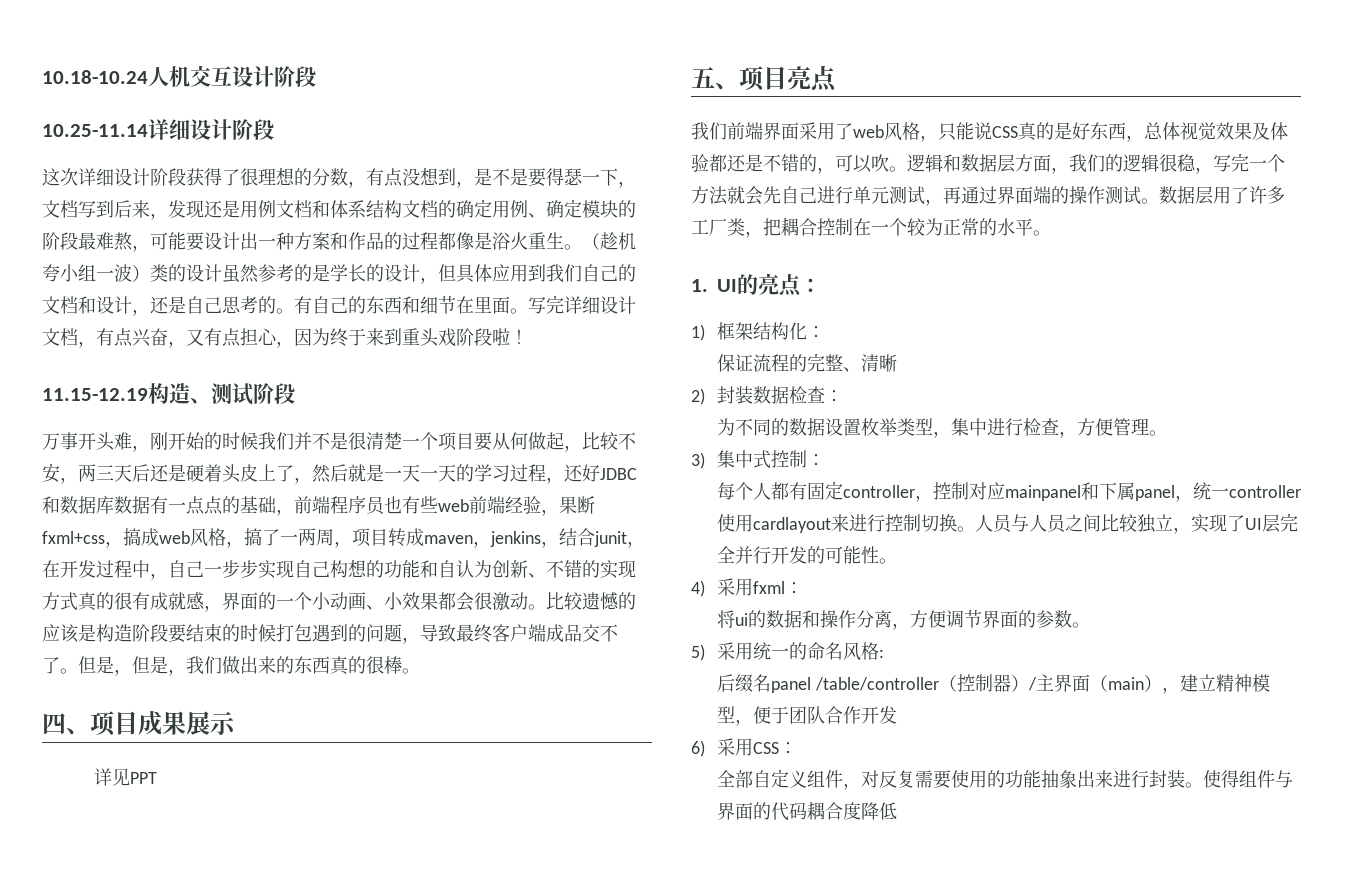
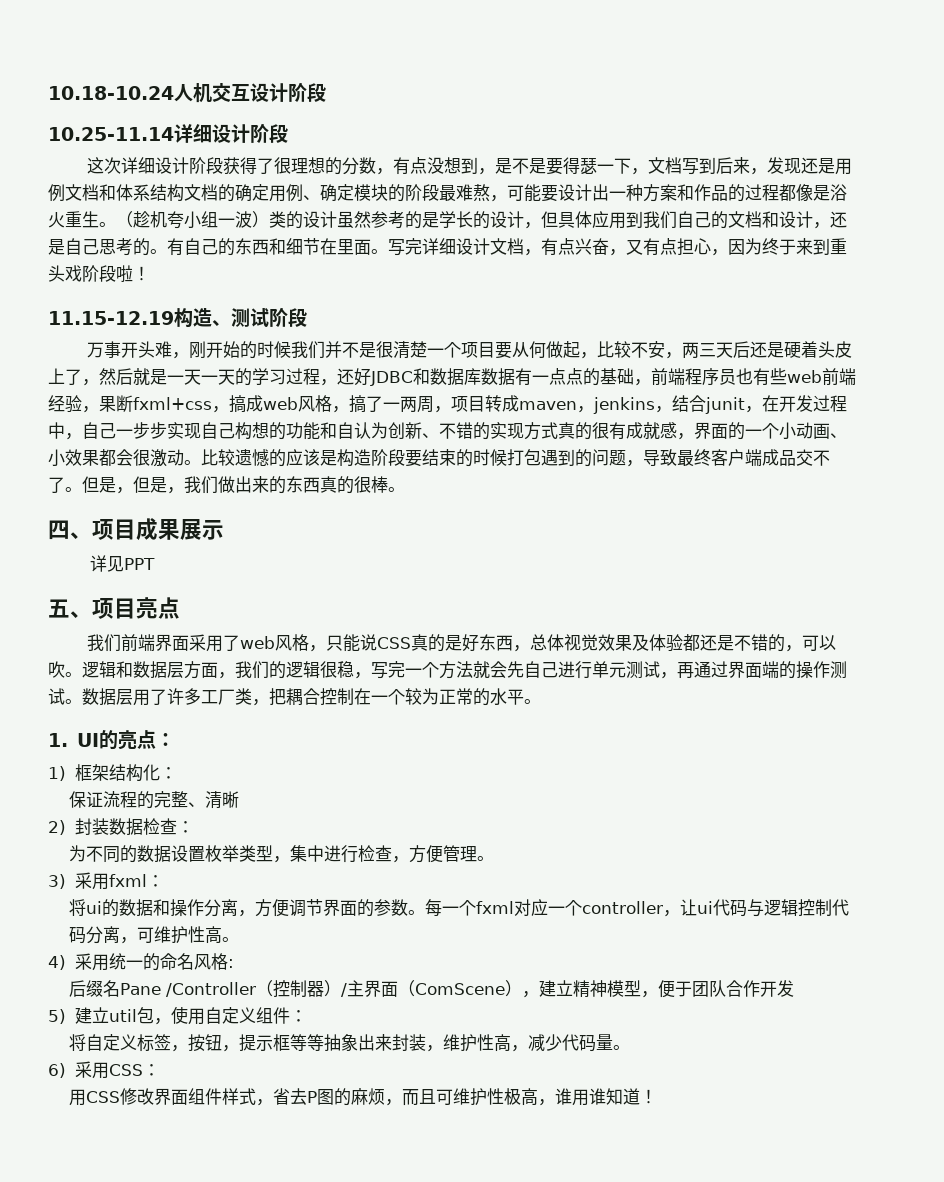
[716,450,825,469] [716,481,1301,502] [716,513,1298,534] [716,546,897,564] [691,580,705,597] 集中式控制： // 每个人都有固定controller，控制对应mainpanel和下属panel，统一controller使用cardlayout来进行控制切换。人员与人员之间比较独立，实现了UI层完全并行开发的可能性。 // 4) -> (66, 881) none
[691,644,705,661] // 5) -> [425,899,850,917] [69,926,240,944] [48,955,66,970] 每一个fxml对应一个controller，让ui代码与逻辑控制代码分离，可维护性高。 // 4)
[770,677,939,693] panel /table/controller -> [120,982,257,997] Pane /Controller
[1107,677,1144,690] main -> [415,983,506,995] ComScene
[691,738,797,757] [716,769,1293,790] [716,801,897,821] 6)采用CSS： // 全部自定义组件，对反复需要使用的功能抽象出来进行封装。使得组件与界面的代码耦合度降低 -> [48,1006,307,1025] [69,1034,631,1052] [48,1061,160,1079] [69,1088,658,1106] 5)建立util包，使用自定义组件： // 将自定义标签，按钮，提示框等等抽象出来封装，维护性高，减少代码量。 // 6)采用CSS： // 用CSS修改界面组件样式，省去P图的麻烦，而且可维护性极高，谁用谁知道！

